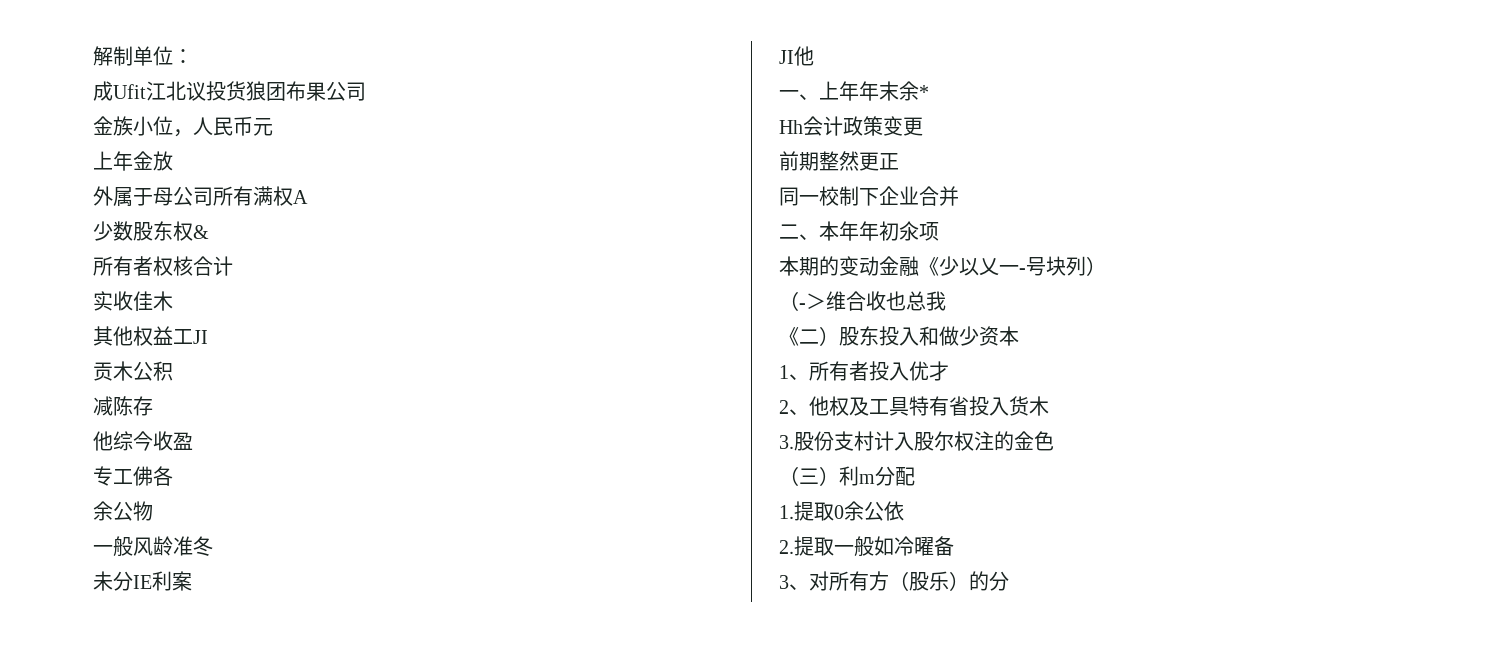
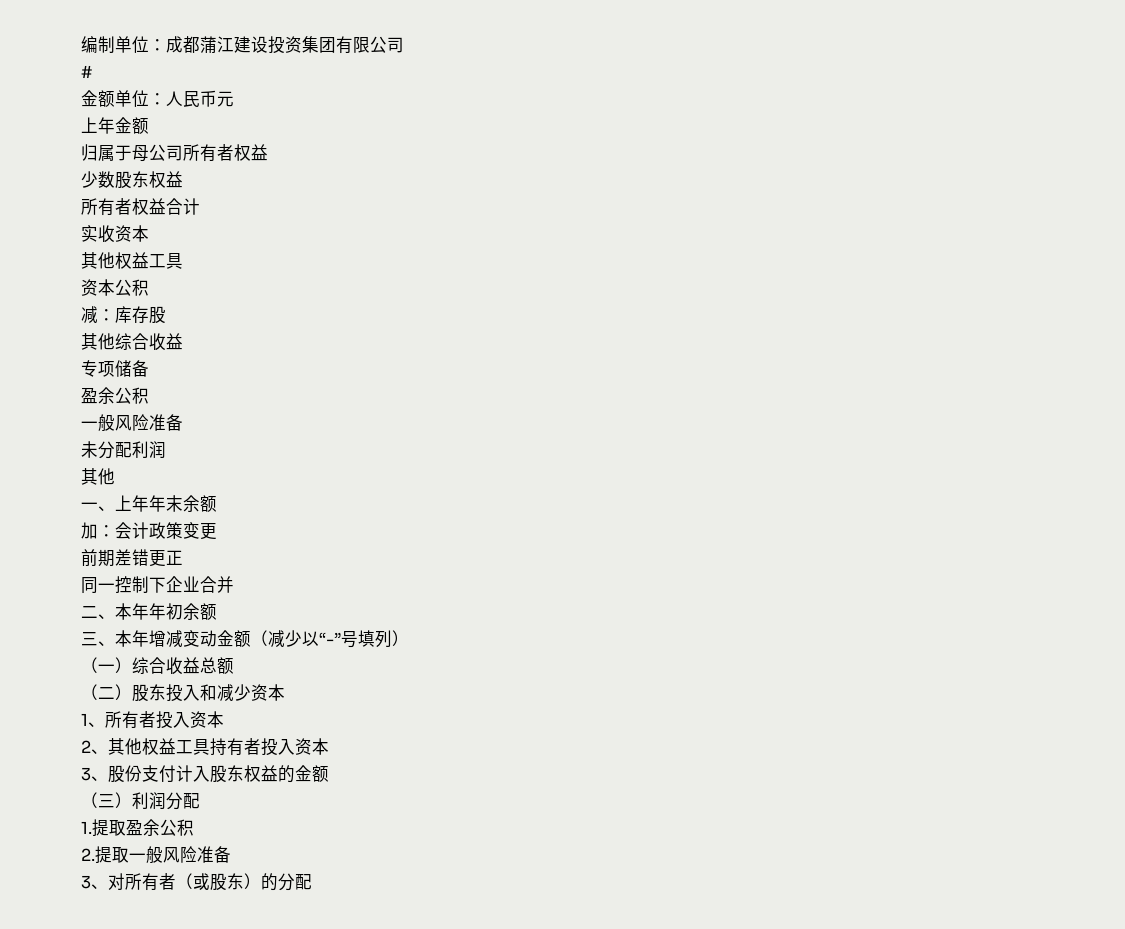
[93,46,113,66] 解 -> [81,36,98,53] 编
[93,81,366,101] [93,116,193,137] // 成Ufit江北议投货狼团布果公司 // 金族小位， -> [166,36,404,54] [81,65,92,78] [81,90,166,107] 成都蒲江建设投资集团有限公司 // # // 金额单位：
[153,151,173,171] [93,186,113,206] 放 // 外 -> [132,117,149,134] [81,144,98,161] 额 // 归
[253,186,308,206] 满权A -> [217,144,268,161] 者权益
[193,225,209,239] [93,256,193,276] & // 所有者权核 -> [166,171,183,188] [81,198,166,216] 益 // 所有者权益
[133,291,173,311] [93,326,208,346] [93,361,133,381] 佳木 // 其他权益工JI // 贡木 -> [115,225,149,242] [81,252,183,269] [81,279,115,296] 资本 // 其他权益工具 // 资本
[113,396,133,416] 陈 -> [98,306,132,323] ：库
[93,431,193,451] [93,466,173,486] [93,501,153,521] [93,536,213,556] // 他综今收盈 // 专工佛各 // 余公物 // 一般风龄准冬 -> [149,306,166,324] [81,333,183,351] [81,360,149,377] [81,387,149,405] [81,414,183,431] 股 // 其他综合收益 // 专项储备 // 盈余公积 // 一般风险准备
[133,571,192,591] [779,50,794,64] IE利案 // JI -> [115,441,166,458] [81,468,98,485] 配利润 // 其
[919,85,929,99] [779,120,803,134] * // Hh -> [200,495,217,512] [81,522,115,539] 额 // 加：
[819,151,859,171] 整然 -> [115,549,149,566] 差错
[819,186,839,206] 校 -> [115,576,132,594] 控
[899,221,939,241] [779,256,1106,276] [779,291,946,311] [779,327,799,346] 氽项 // 本期的变动金融《少以乂一-号块列） // （-＞维合收也总我 // 《 -> [183,603,217,621] [81,630,409,648] [81,657,234,675] [81,684,98,700] 余额 // 三、本年增减变动金额（减少以“-”号填列） // （一）综合收益总额 // （
[939,326,959,346] 做 -> [217,684,234,701] 减
[909,361,949,381] 优才 -> [190,711,224,728] 资本
[809,396,1049,416] [779,431,1054,451] 他权及工具特有省投入货木 // 3.股份支村计入股尔权注的金色 -> [108,738,329,756] [81,765,329,783] 其他权益工具持有者投入资本 // 3、股份支付计入股东权益的金额
[859,474,875,484] m -> [149,792,166,809] 润
[834,501,904,521] 0余公依 -> [126,819,194,837] 盈余公积
[874,536,934,556] 如冷曜 -> [163,846,214,863] 风险准
[869,571,1009,591] 方（股乐）的分 -> [159,873,312,891] 者（或股东）的分配

